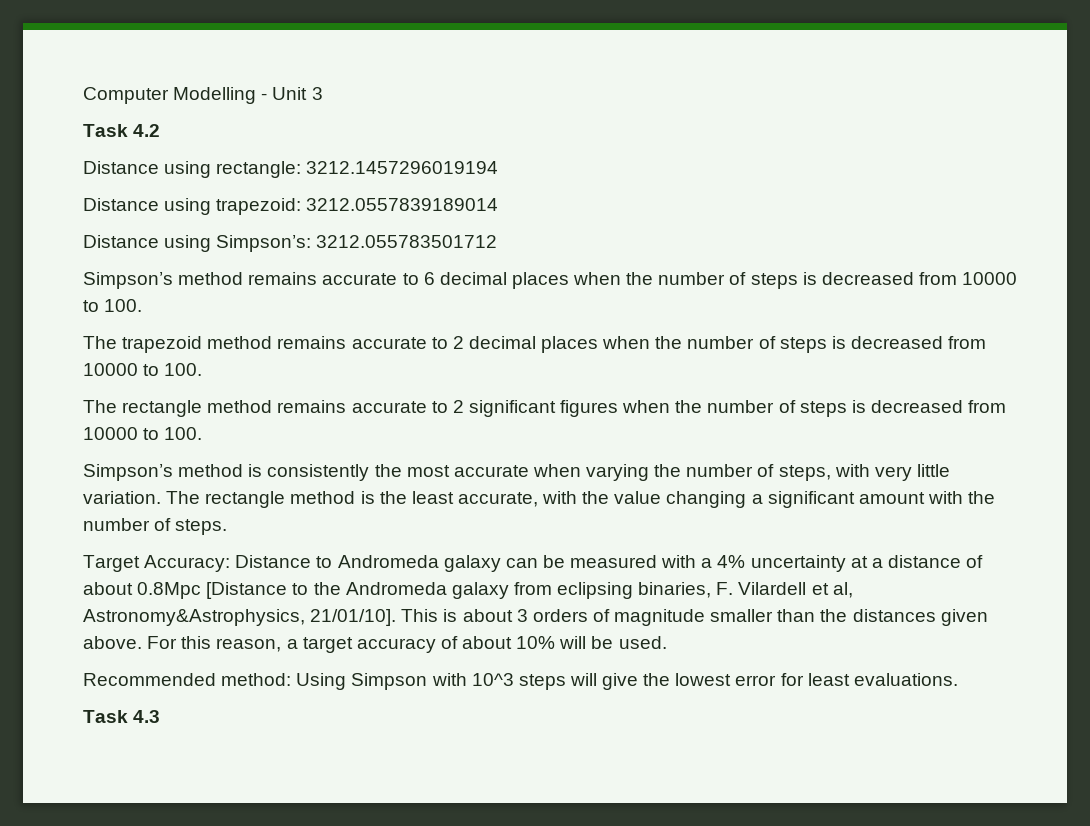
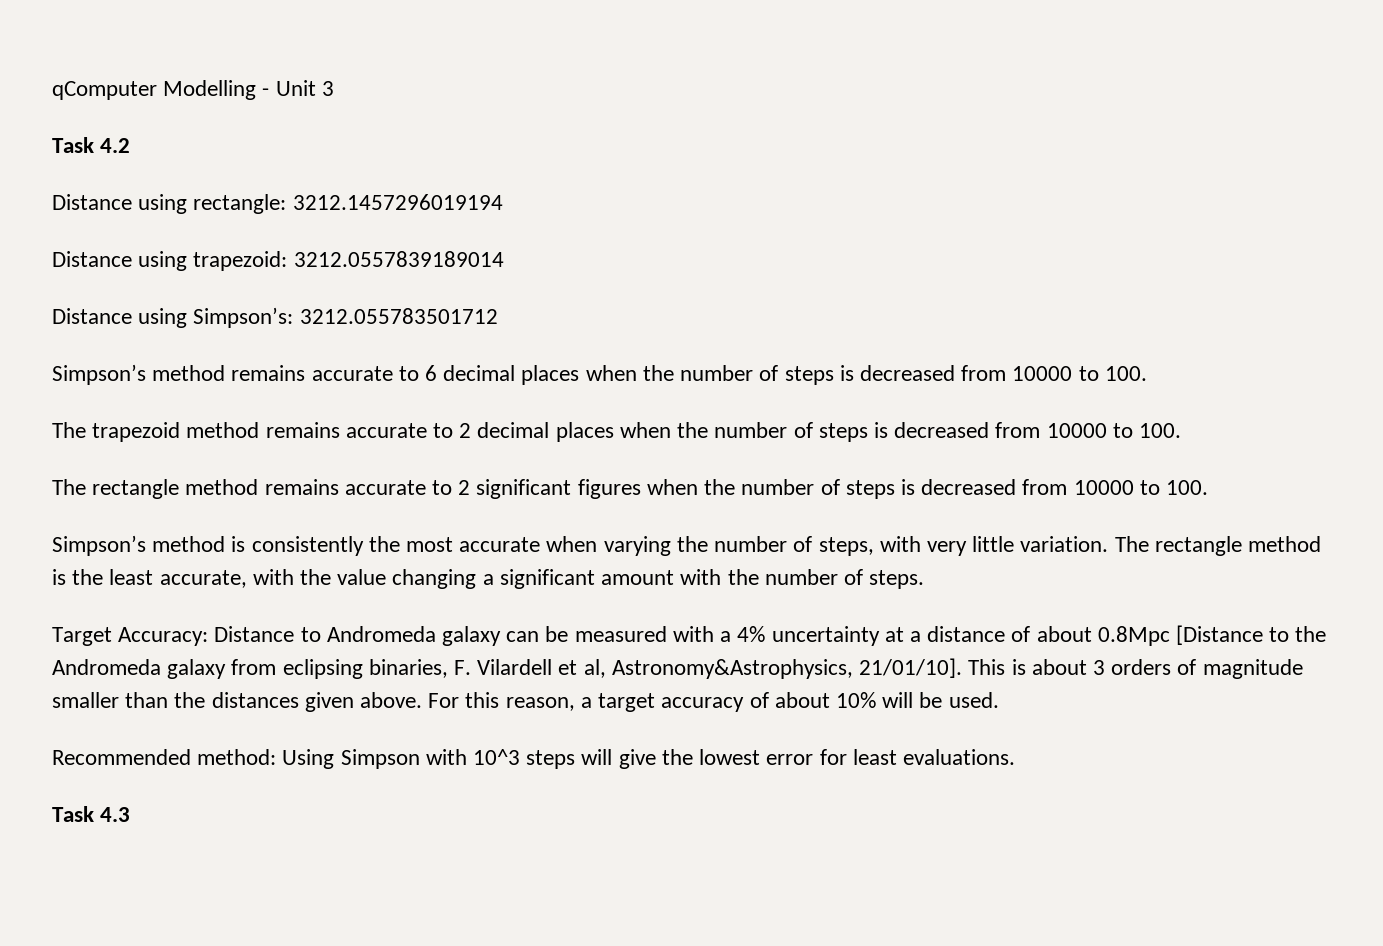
[83,87,169,104] Computer -> [52,81,157,100] qComputer

